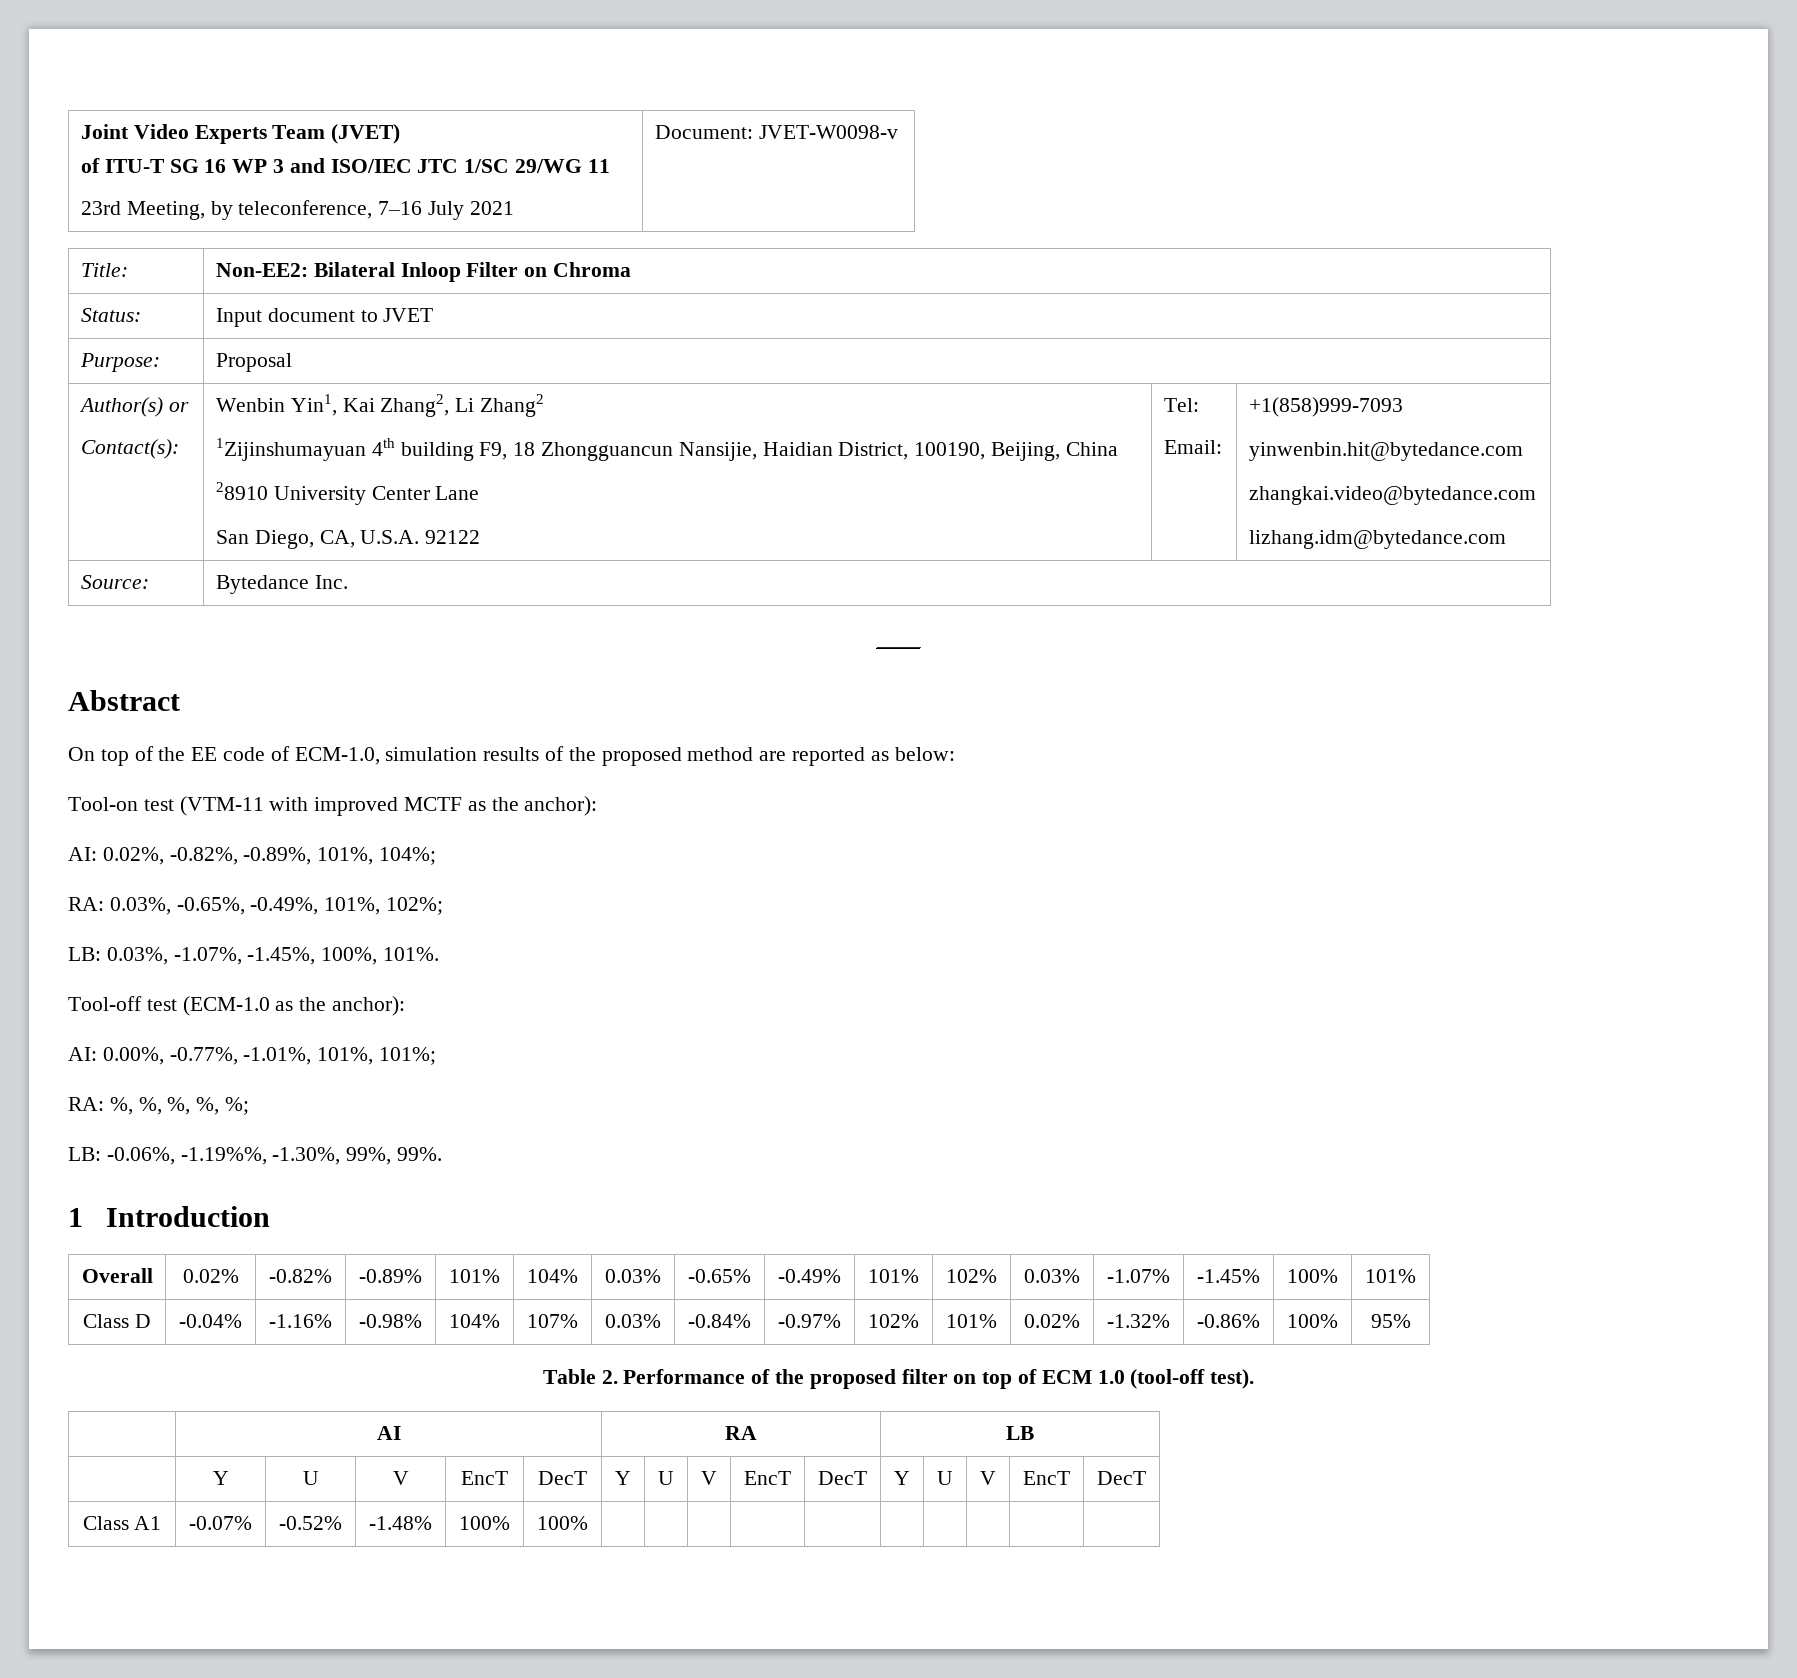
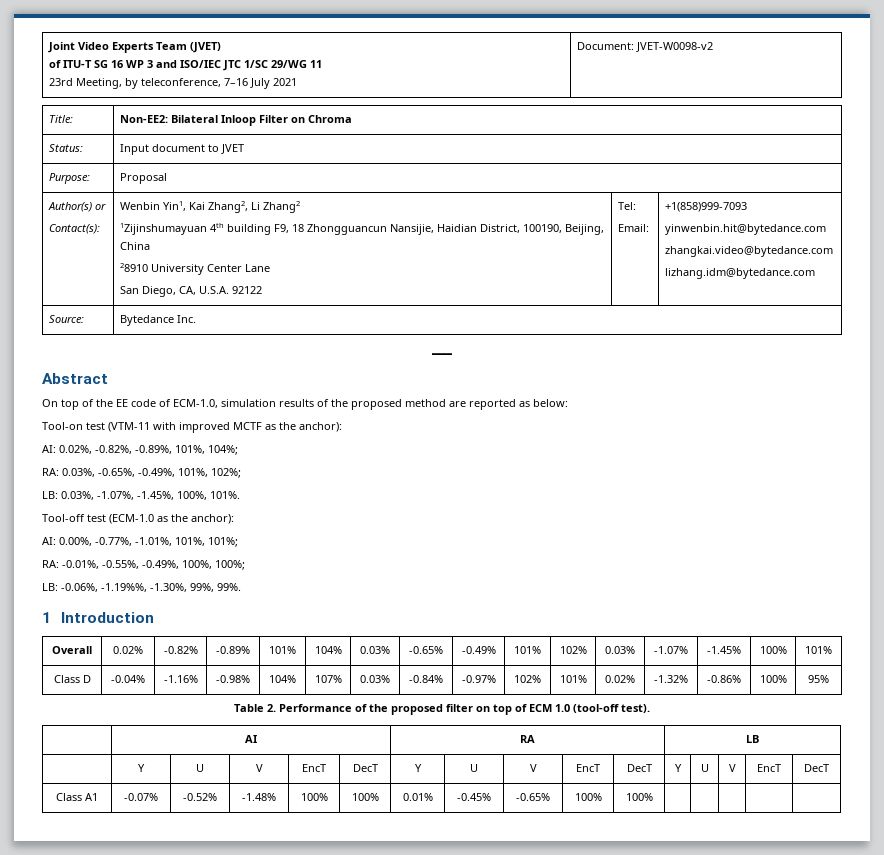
[758,125,898,139] JVET-W0098-v -> [636,42,714,52] JVET-W0098-v2
[109,1097,250,1115] %, %, %, %, %; -> [62,560,245,570] -0.01%, -0.55%, -0.49%, 100%, 100%;
(588, 1523) | | | | -> [402,793,433,801] [457,793,491,801] [516,793,550,801] [574,793,602,801] [625,793,653,801] 0.01% | -0.45% | -0.65% | 100% | 100%

